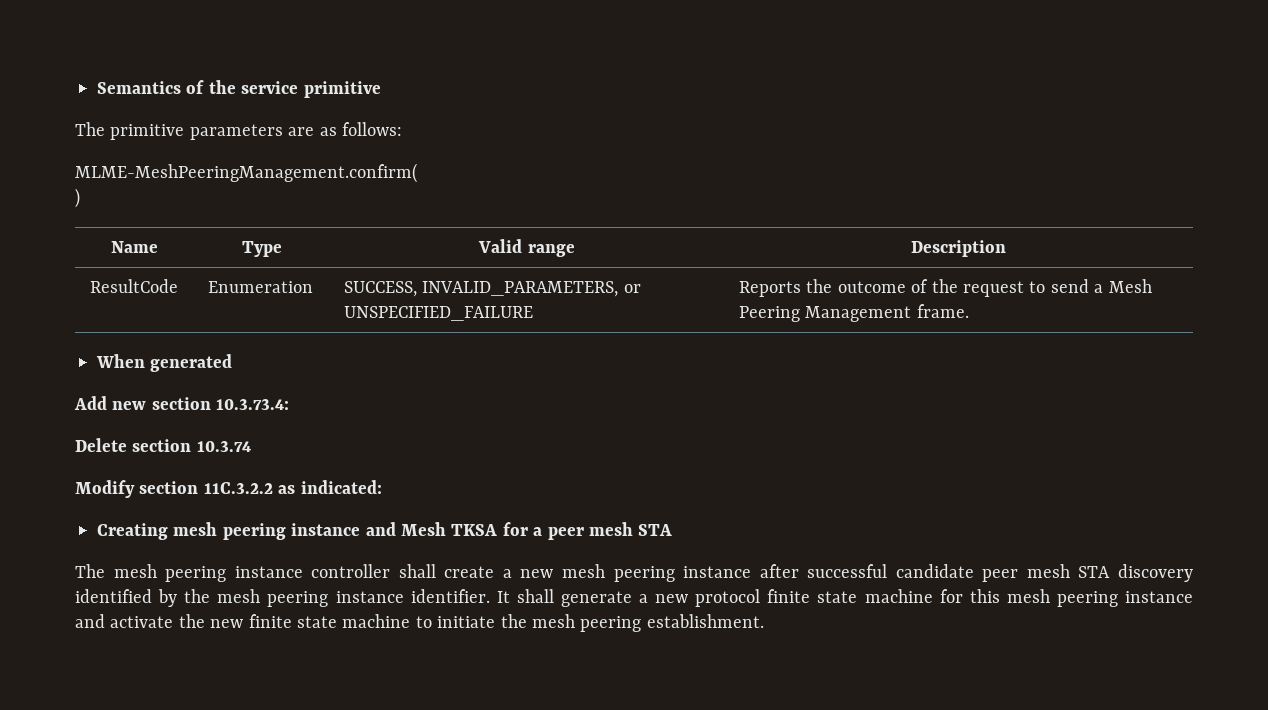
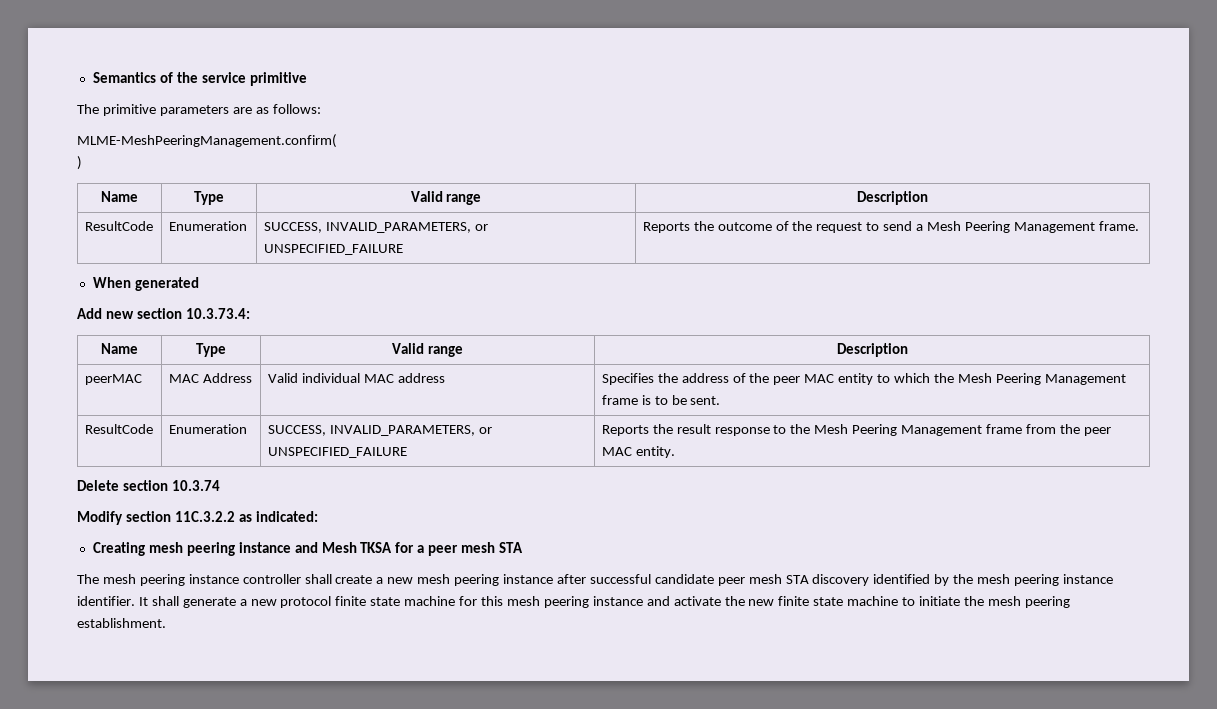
(290, 404) none -> [101,343,138,354] [196,343,226,357] [392,343,463,357] [836,343,908,357] [84,374,142,385] [168,373,252,383] [267,373,445,383] [601,373,1126,385] [601,395,721,405] [84,424,153,434] [168,424,247,434] [267,425,492,436] [267,447,407,458] [601,424,1111,436] [601,446,675,458] // Name | Type | Valid range | Description // peerMAC | MAC Address | Valid individual MAC address | Specifies the address of the peer MAC entity to which the Mesh Peering Management frame is to be sent. // ResultCode | Enumeration | SUCCESS, INVALID_PARAMETERS, or UNSPECIFIED_FAILURE | Reports the result response to the Mesh Peering Management frame from the peer MAC entity.

